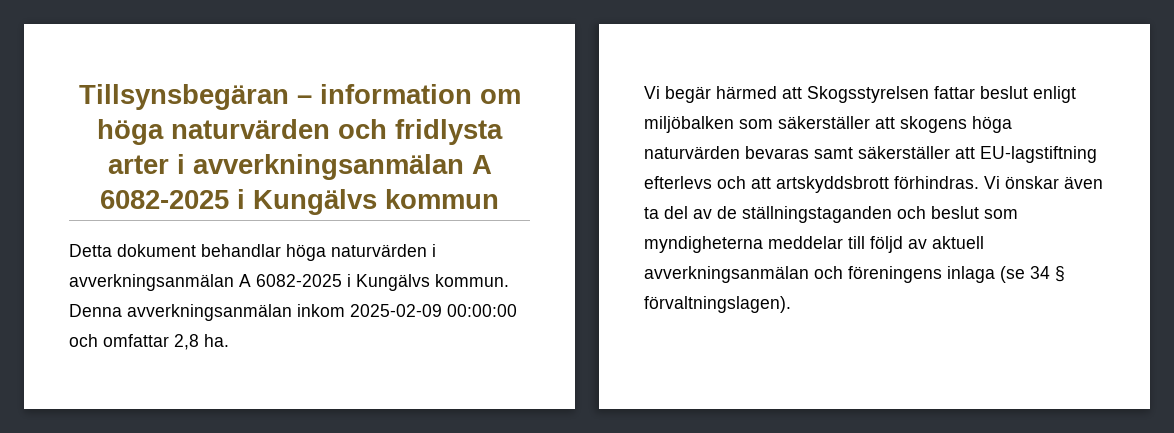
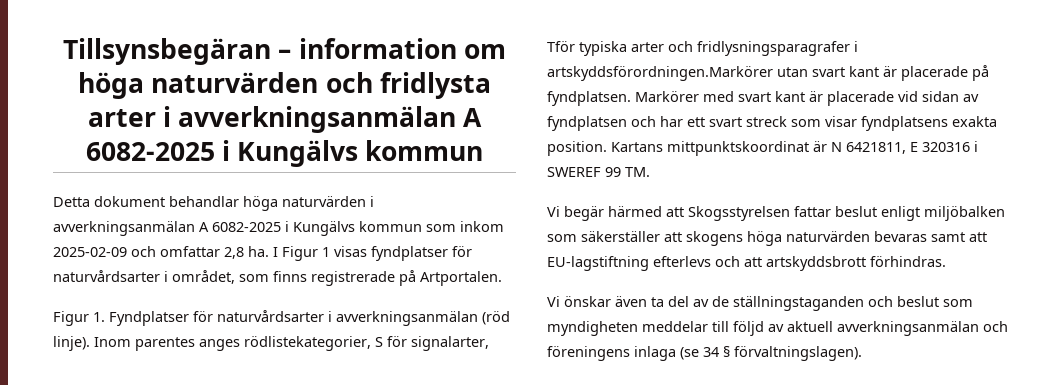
[435,274,509,287] [69,304,292,321] kommun. Denna avverkningsanmälan -> [359,221,456,232] kommun som
[447,304,517,317] 00:00:00 -> (127, 252) none
(229, 340) none -> [273,246,472,261] [53,270,502,286] [53,310,510,326] [53,336,489,351] [547,41,858,56] [547,65,989,81] [547,91,979,106] [547,116,997,131] [547,141,978,156] [547,167,650,177] I Figur 1 visas fyndplatser för naturvårdsarter i området, som finns registrerade på Artportalen. // Figur 1. Fyndplatser för naturvårdsarter i avverkningsanmälan (röd linje). Inom parentes anges rödlistekategorier, S för signalarter, Tför typiska arter och fridlysningsparagrafer i artskyddsförordningen.Markörer utan svart kant är placerade på fyndplatsen. Markörer med svart kant är placerade vid sidan av fyndplatsen och har ett svart streck som visar fyndplatsens exakta position. Kartans mittpunktskoordinat är N 6421811, E 320316 i SWEREF 99 TM.
[858,146,950,159] säkerställer -> (965, 237) none
(979, 182) none -> (946, 261) //
[644,236,763,253] myndigheterna -> [547,321,638,336] myndigheten

